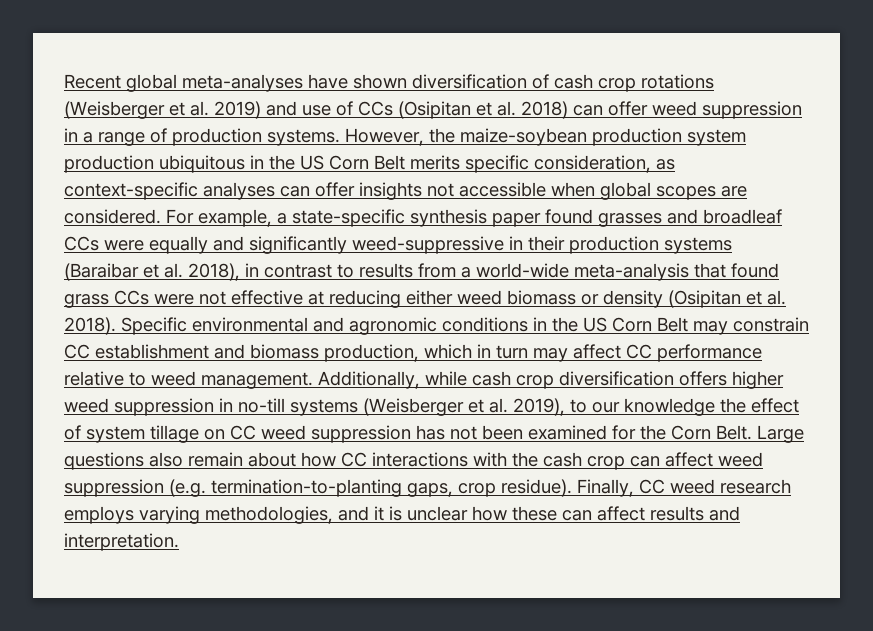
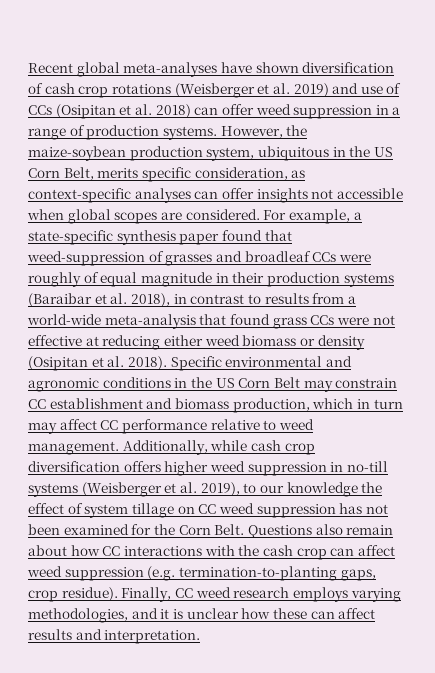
[687,129,746,146] [64,155,154,173] system production -> [206,147,255,161] system,
[374,155,405,170] Belt -> [63,167,94,180] Belt,
(593, 216) none -> [264,230,292,241] [27,251,164,266] that weed-suppression of
[149,236,504,254] equally and significantly weed-suppressive -> [28,272,212,287] roughly of equal magnitude
[757,425,804,443] [64,452,144,470] Large questions -> [247,525,312,538] Questions

